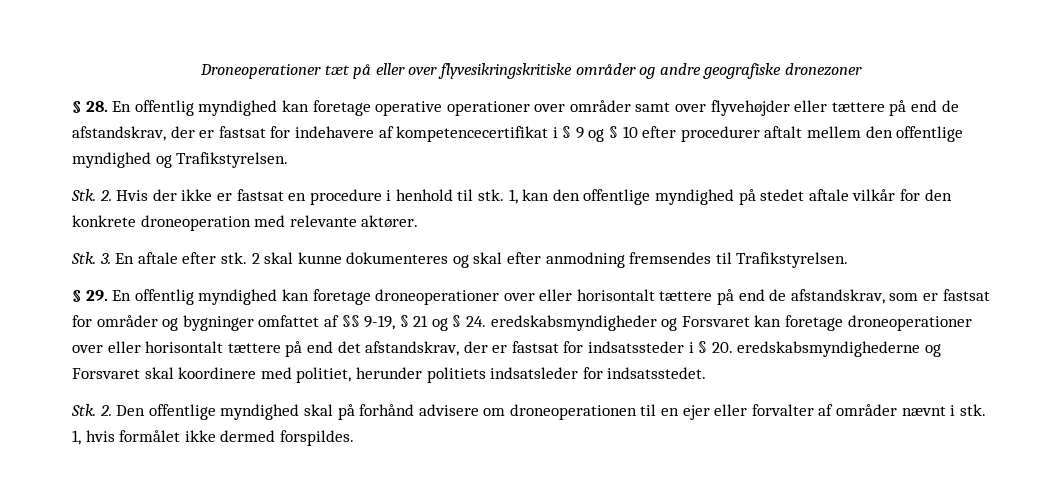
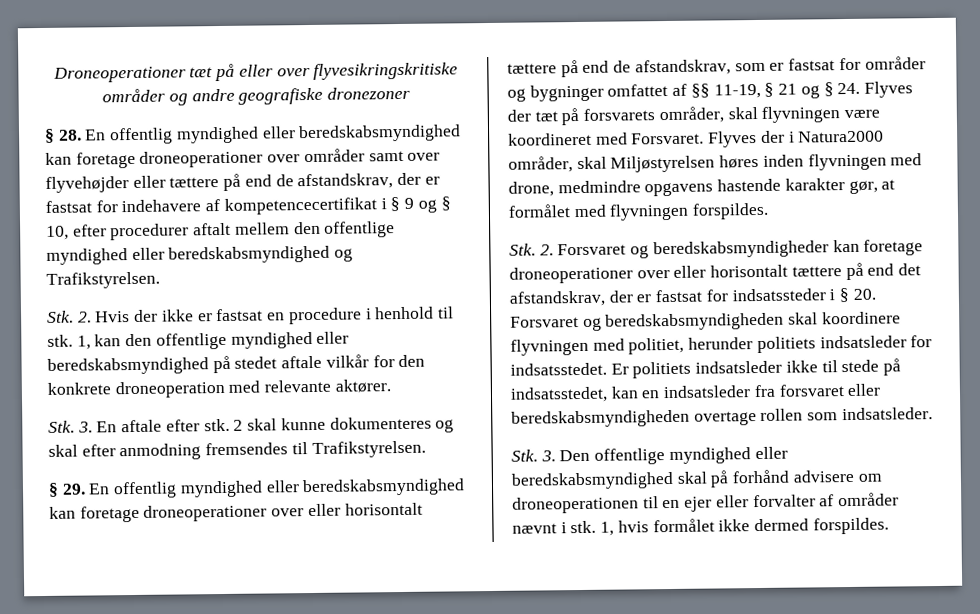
[281,100,530,116] kan foretage operative operationer -> [261,124,462,143] [45,150,264,169] eller beredskabsmyndighed kan foretage droneoperationer
[622,126,638,138] 10 -> [46,225,69,240] 10,
(151, 160) none -> [131,245,331,264] eller beredskabsmyndighed
(735, 197) none -> [316,331,350,344] [47,357,209,375] eller beredskabsmyndighed
(278, 297) none -> [265,478,466,497] eller beredskabsmyndighed
[364,315,396,330] 9-19, -> [713,83,761,99] 11-19,
[490,315,750,331] eredskabsmyndigheder og Forsvaret -> [863,81,913,98] [507,106,881,126] [508,130,885,148] [508,153,923,173] [508,178,896,197] [508,202,770,221] [509,240,829,259] Flyves der tæt på forsvarets områder, skal flyvningen være koordineret med Forsvaret. Flyves der i Natura2000 områder, skal Miljøstyrelsen høres inden flyvningen med drone, medmindre opgavens hastende karakter gør, at formålet med flyvningen forspildes. // Stk. 2. Forsvaret og beredskabsmyndigheder
[737,341,942,357] [72,368,140,379] eredskabsmyndighederne og Forsvaret -> [510,312,785,331] Forsvaret og beredskabsmyndigheden
(257, 373) none -> [510,338,589,356] flyvningen
[71,404,112,416] // Stk. 2. -> [610,358,902,379] [510,383,882,403] [511,407,933,428] [511,449,556,462] Er politiets indsatsleder ikke til stede på indsatsstedet, kan en indsatsleder fra forsvaret eller beredskabsmyndigheden overtage rollen som indsatsleder. // Stk. 3.
(300, 412) none -> [754,446,788,460] [511,471,674,490] eller beredskabsmyndighed

